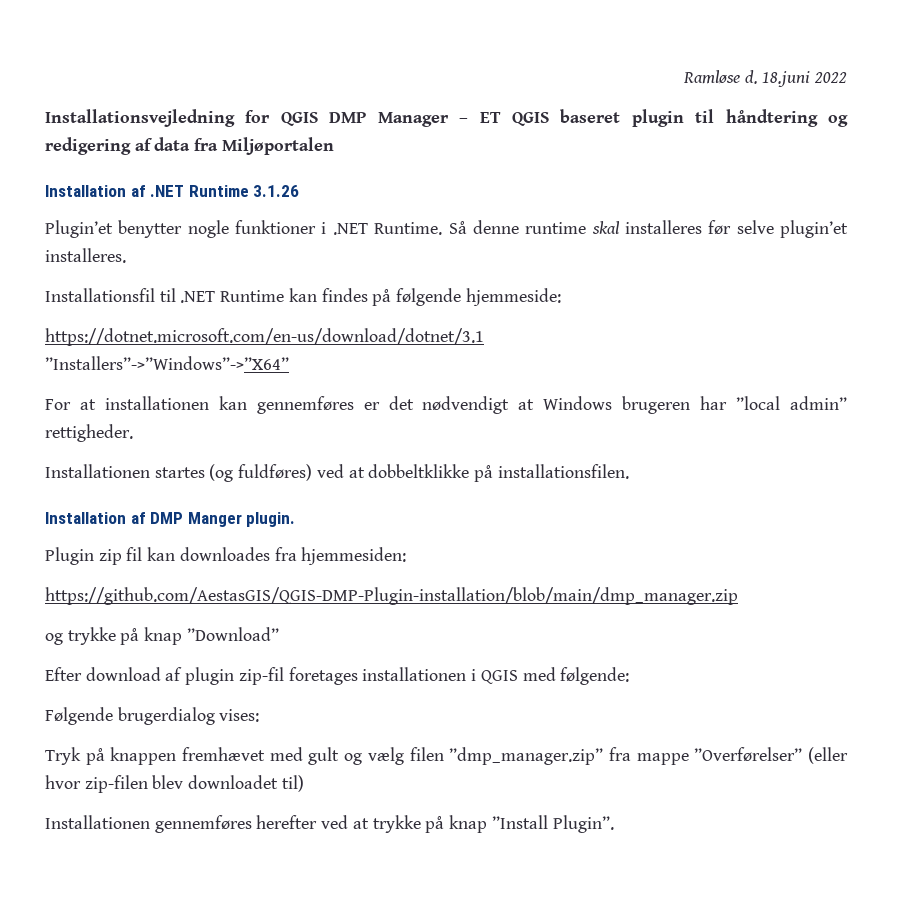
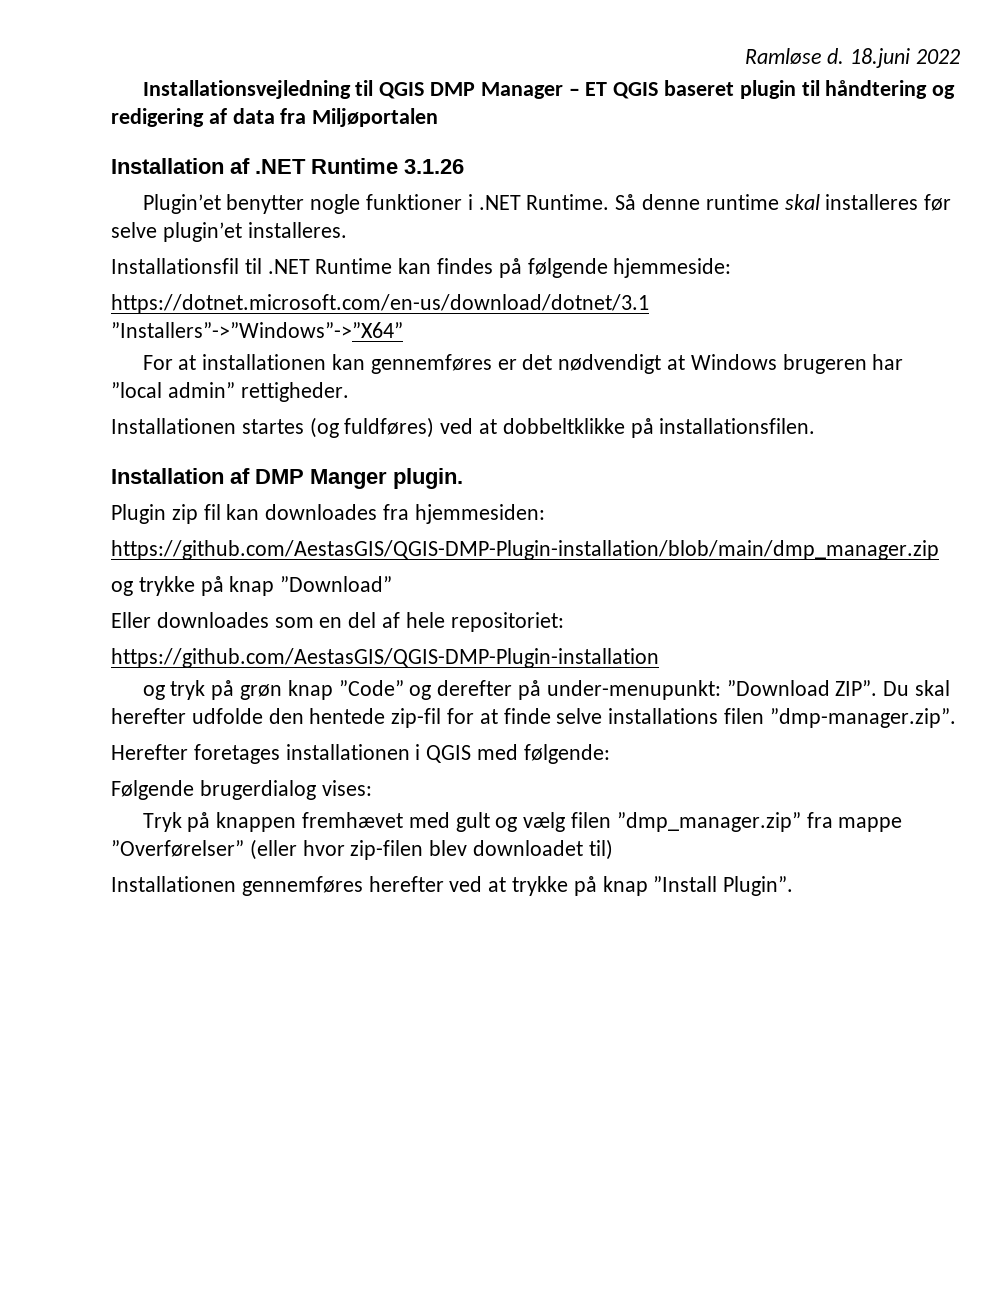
[245,110,271,123] for -> [355,80,374,96] til
[45,667,284,685] Efter download af plugin zip-fil -> [111,612,564,632] [111,648,659,668] [142,680,951,700] [111,708,956,728] [111,744,188,760] Eller downloades som en del af hele repositoriet: // https://github.com/AestasGIS/QGIS-DMP-Plugin-installation // og tryk på grøn knap ”Code” og derefter på under-menupunkt: ”Download ZIP”. Du skal herefter udfolde den hentede zip-fil for at finde selve installations filen ”dmp-manager.zip”. // Herefter

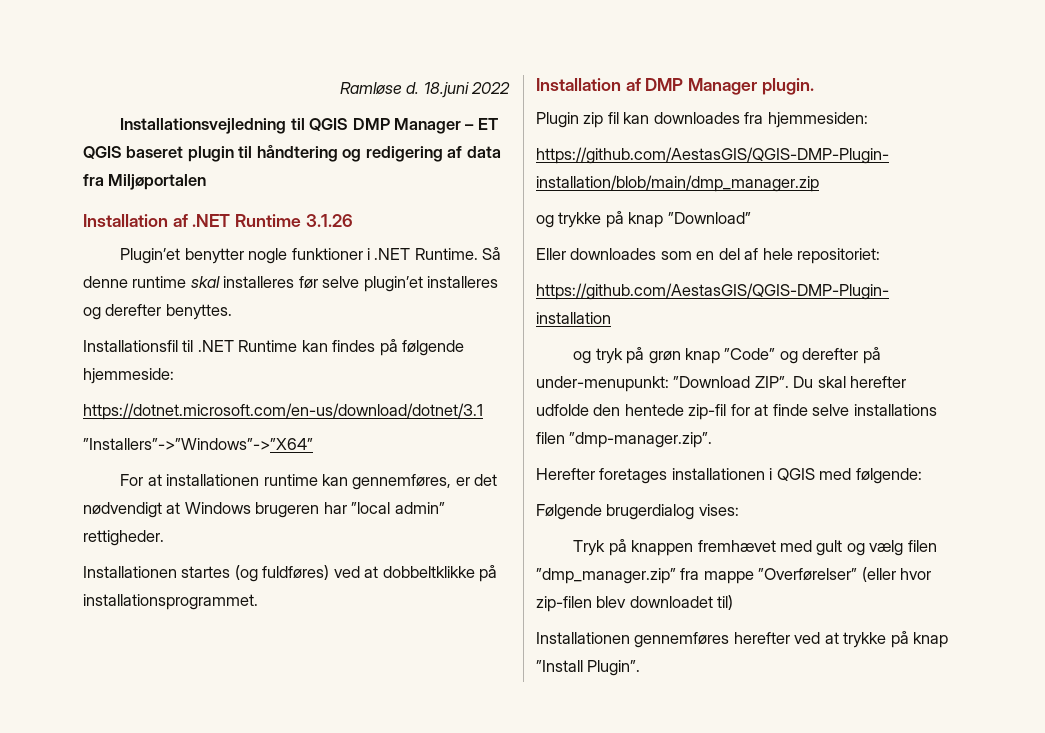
[247,222,347,238] installeres. -> [427,276,499,288] [83,304,232,320] installeres og derefter benyttes.
[331,354,492,374] kan gennemføres -> [263,474,452,490] runtime kan gennemføres,
[659,418,816,434] installationsfilen. -> [83,594,258,610] installationsprogrammet.
[310,469,387,489] Manger -> [688,78,758,95] Manager

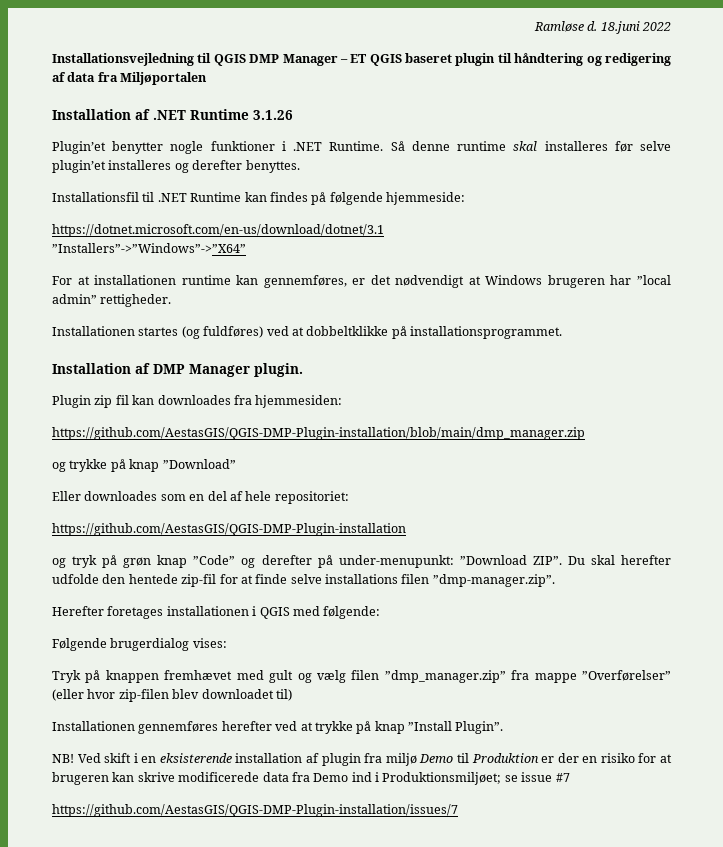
(641, 668) none -> [52,753,672,766] [52,772,570,785] [52,804,458,817] // NB! Ved skift i en eksisterende installation af plugin fra miljø Demo til Produktion er der en risiko for at brugeren kan skrive modificerede data fra Demo ind i Produktionsmiljøet; se issue #7 // https://github.com/AestasGIS/QGIS-DMP-Plugin-installation/issues/7

